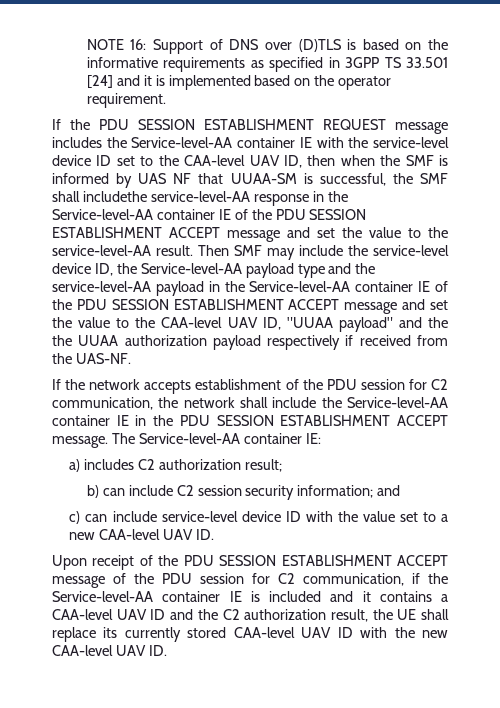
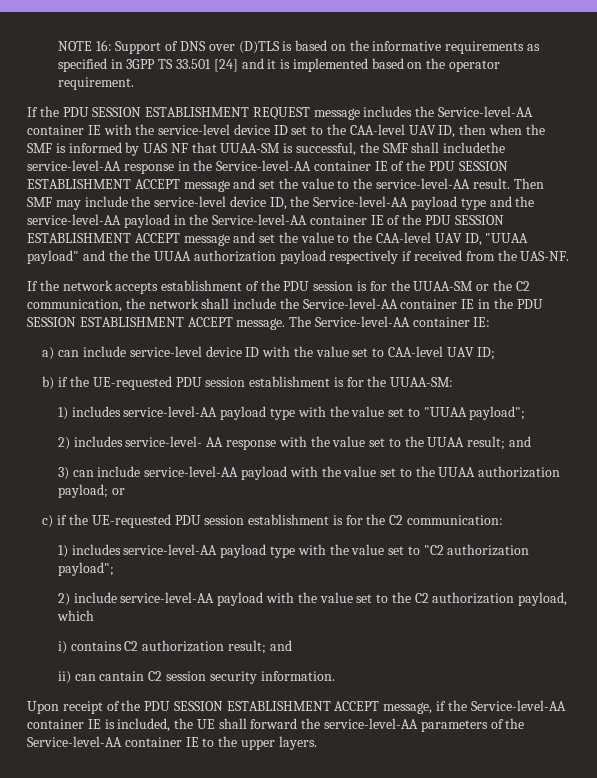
[408,379,427,390] for -> [357,280,512,291] is for the UUAA-SM or the
[84,459,283,472] [86,485,401,500] [69,511,81,524] includes C2 authorization result; // b) can include C2 session security information; and // c) -> (55, 353) none
[440,514,448,522] [69,529,215,540] a new CAA-level UAV ID. -> [388,346,495,360] [42,376,454,390] [57,406,526,420] [57,436,531,450] [57,466,561,480] [57,484,125,498] [42,514,504,528] [57,544,530,558] [57,562,114,576] [57,592,568,606] [56,610,94,621] [57,640,292,654] [57,671,335,684] CAA-level UAV ID; // b) if the UE-requested PDU session establishment is for the UUAA-SM: // 1) includes service-level-AA payload type with the value set to "UUAA payload"; // 2) includes service-level- AA response with the value set to the UUAA result; and // 3) can include service-level-AA payload with the value set to the UUAA authorization payload; or // c) if the UE-requested PDU session establishment is for the C2 communication: // 1) includes service-level-AA payload type with the value set to "C2 authorization payload"; // 2) include service-level-AA payload with the value set to the C2 authorization payload, which // i) contains C2 authorization result; and // ii) can cantain C2 session security information.
[52,573,404,588] message of the PDU session for C2 communication, -> [383,702,433,714] message,
[269,591,448,602] [52,609,449,622] [52,627,449,642] [52,645,167,656] included and it contains a CAA-level UAV ID and the C2 authorization result, the UE shall replace its currently stored CAA-level UAV ID with the new CAA-level UAV ID. -> [117,718,525,732] [27,736,317,750] included, the UE shall forward the service-level-AA parameters of the Service-level-AA container IE to the upper layers.

